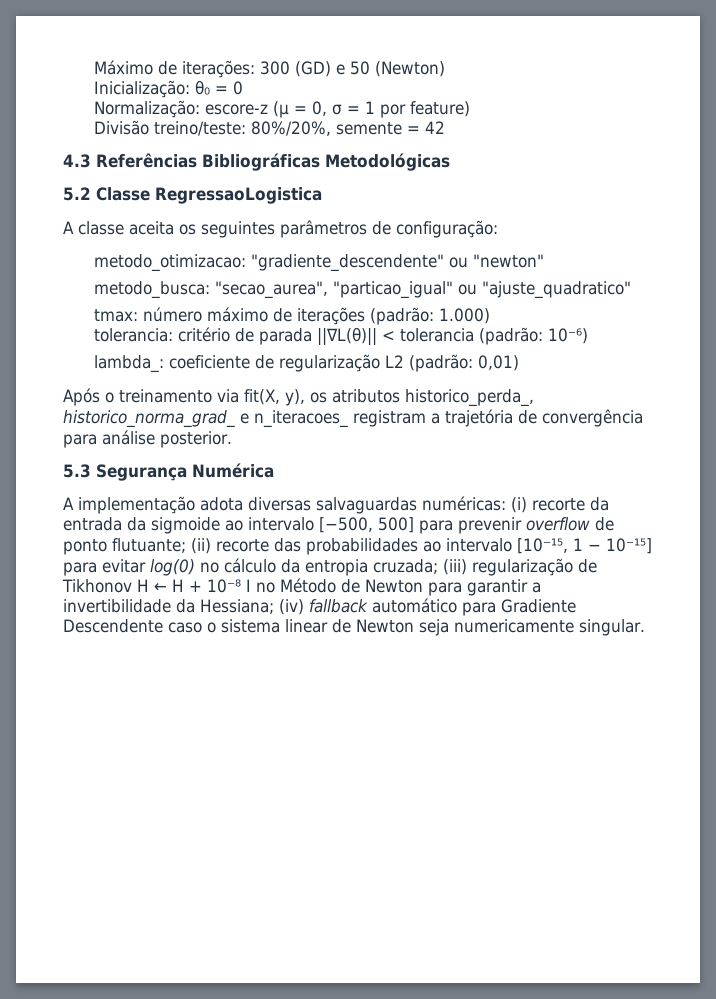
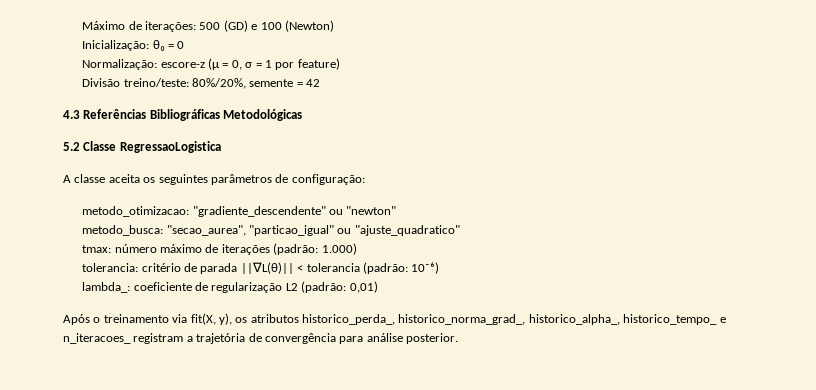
[260,61,291,75] 300 -> [199,22,221,30] 500
[350,61,371,75] 50 -> [260,22,282,30] 100
[63,410,235,428] historico_norma_grad_ -> [398,314,718,325] historico_norma_grad_, historico_alpha_, historico_tempo_
[63,463,274,481] [63,496,609,514] [63,517,614,534] [63,538,652,555] [63,558,597,576] [62,578,541,596] [63,598,576,616] [63,619,645,636] // 5.3 Segurança Numérica // A implementação adota diversas salvaguardas numéricas: (i) recorte da entrada da sigmoide ao intervalo [−500, 500] para prevenir overflow de ponto flutuante; (ii) recorte das probabilidades ao intervalo [10⁻¹⁵, 1 − 10⁻¹⁵] para evitar log(0) no cálculo da entropia cruzada; (iii) regularização de Tikhonov H ← H + 10⁻⁸ I no Método de Newton para garantir a invertibilidade da Hessiana; (iv) fallback automático para Gradiente Descendente caso o sistema linear de Newton seja numericamente singular. -> (458, 338) none

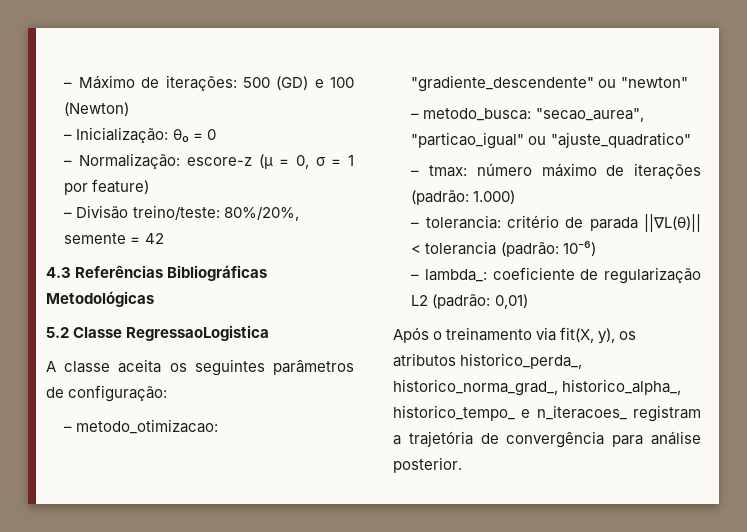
(82, 25) none -> [64,82,73,88] –
(334, 26) none -> [64,134,73,140] –
(185, 45) none -> [64,160,73,166] –
(340, 64) none -> [64,212,73,218] –
(365, 179) none -> [64,426,73,432] –
(397, 210) none -> [411,113,420,119] –
(460, 230) none -> [411,170,420,176] –
(357, 249) none -> [411,222,420,228] –
(440, 268) none -> [411,274,420,280] –

